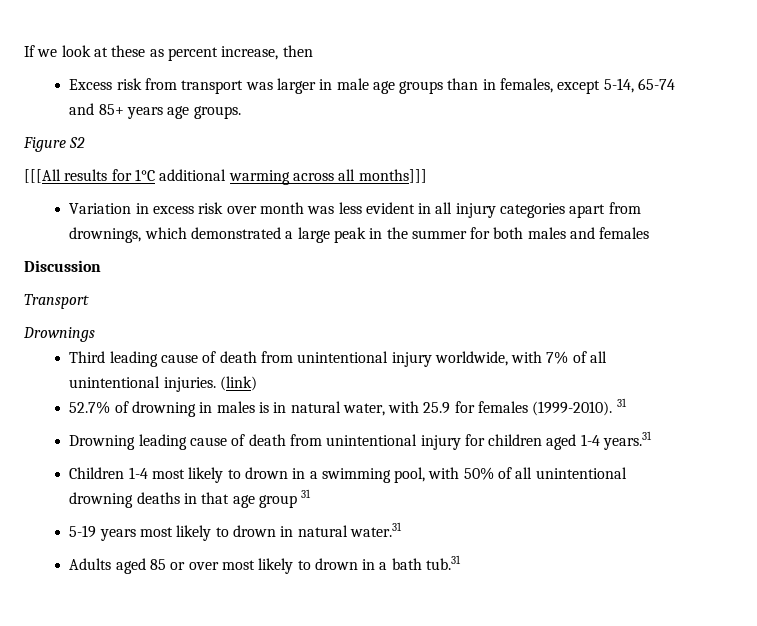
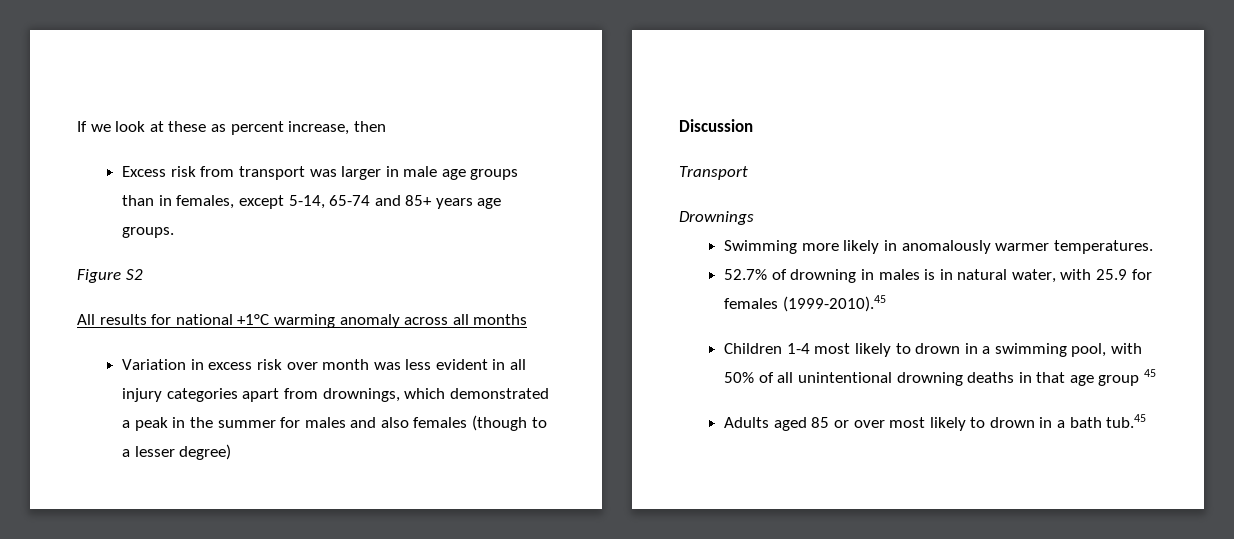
[24,169,61,183] [[[All -> [77,314,95,325] All
[134,169,290,185] 1°C additional warming -> [175,314,400,328] national +1°C warming anomaly
[358,169,427,183] months]]] -> [473,314,528,325] months
[297,227,330,243] large -> (131, 424) none
[493,227,524,239] both -> (301, 422) none
[599,227,650,239] [24,260,101,272] [24,294,89,309] [23,327,95,342] [69,351,608,367] [69,376,257,392] females // Discussion // Transport // Drownings // Third leading cause of death from unintentional injury worldwide, with 7% of all unintentional injuries. (link) -> [380,415,547,431] [122,444,232,460] [679,119,753,132] [679,166,748,180] [679,211,754,225] [724,240,1153,254] also females (though to a lesser degree) // Discussion // Transport // Drownings // Swimming more likely in anomalously warmer temperatures.
[532,398,627,416] [69,431,653,450] (1999-2010). 31 // Drowning leading cause of death from unintentional injury for children aged 1-4 years.31 -> [782,295,886,312] (1999-2010).45
[301,489,312,498] [69,522,402,541] 31 // 5-19 years most likely to drown in natural water.31 -> [1144,369,1157,377] 45
[426,555,462,570] tub.31 -> [1106,414,1147,428] tub.45

